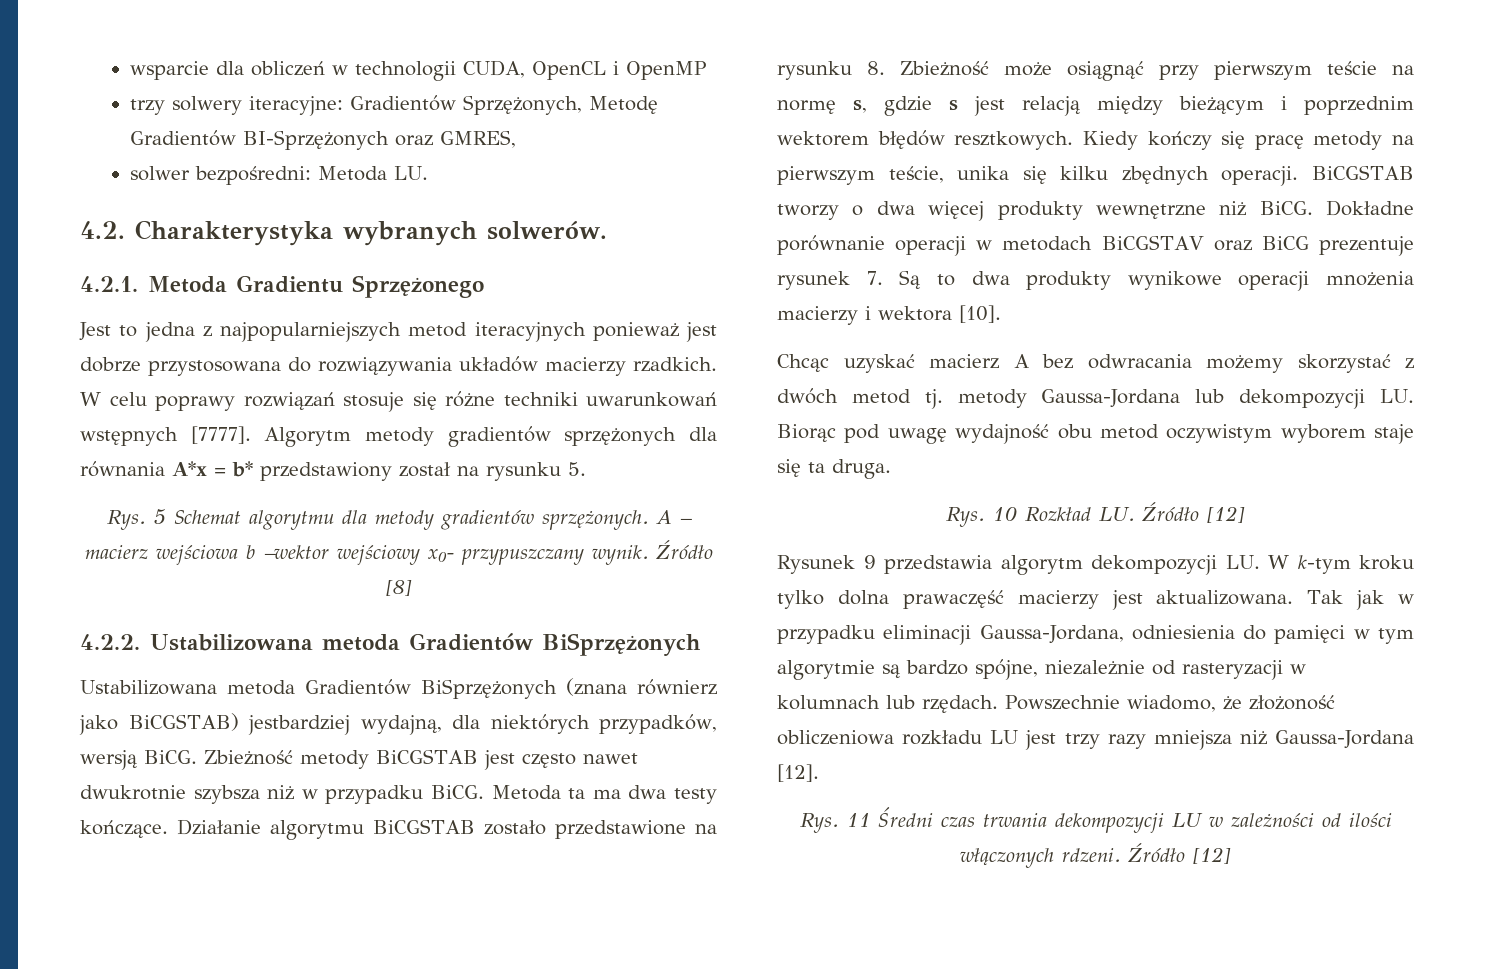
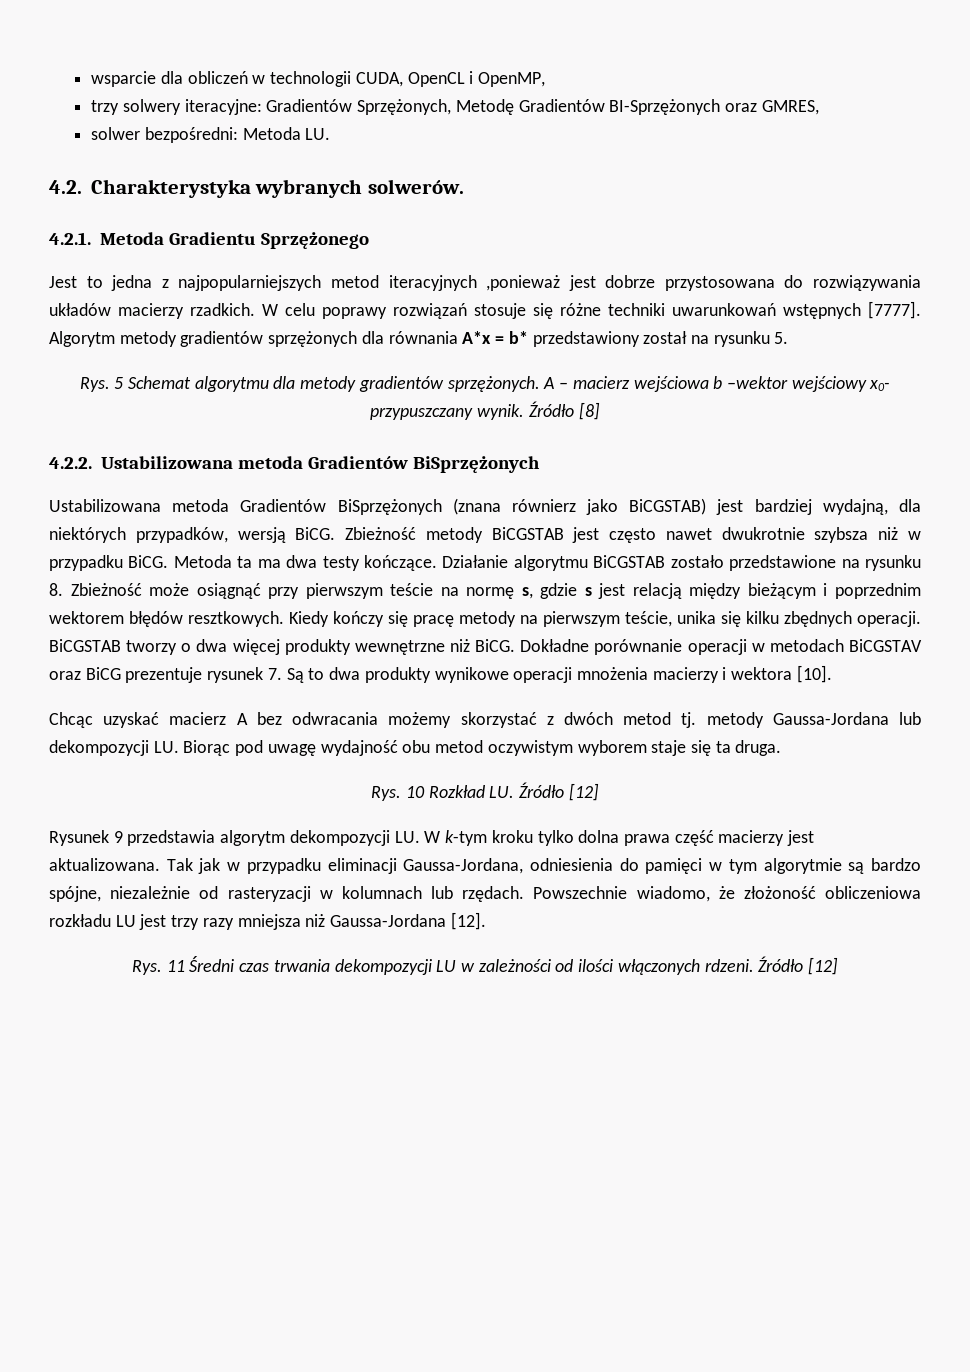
[626,61,707,80] OpenMP -> [478,72,546,87] OpenMP,
[592,322,679,341] ponieważ -> [486,275,561,291] ,ponieważ
[248,715,350,735] jestbardziej -> [716,499,812,515] jest bardziej
[902,590,1004,609] prawaczęść -> [623,830,714,846] prawa część

